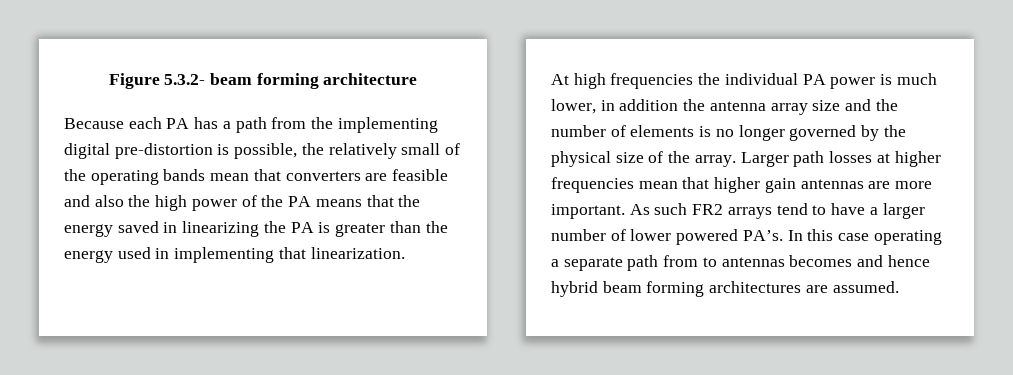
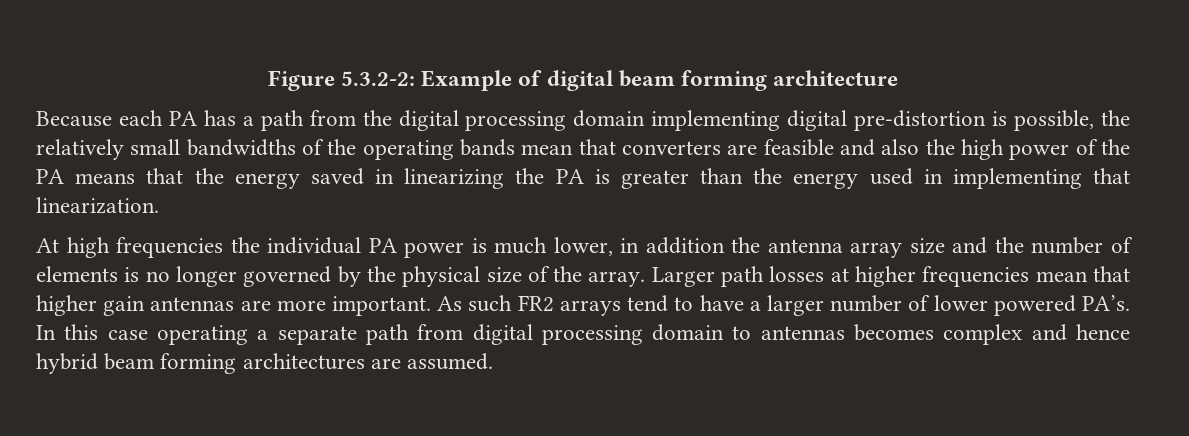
[164,74,206,85] 5.3.2- -> [340,70,614,91] 5.3.2-2: Example of digital
(334, 123) none -> [398,110,646,131] digital processing domain
(441, 149) none -> [186,139,296,156] bandwidths
(699, 261) none -> [472,324,725,345] digital processing domain
(853, 261) none -> [943,324,1023,345] complex

